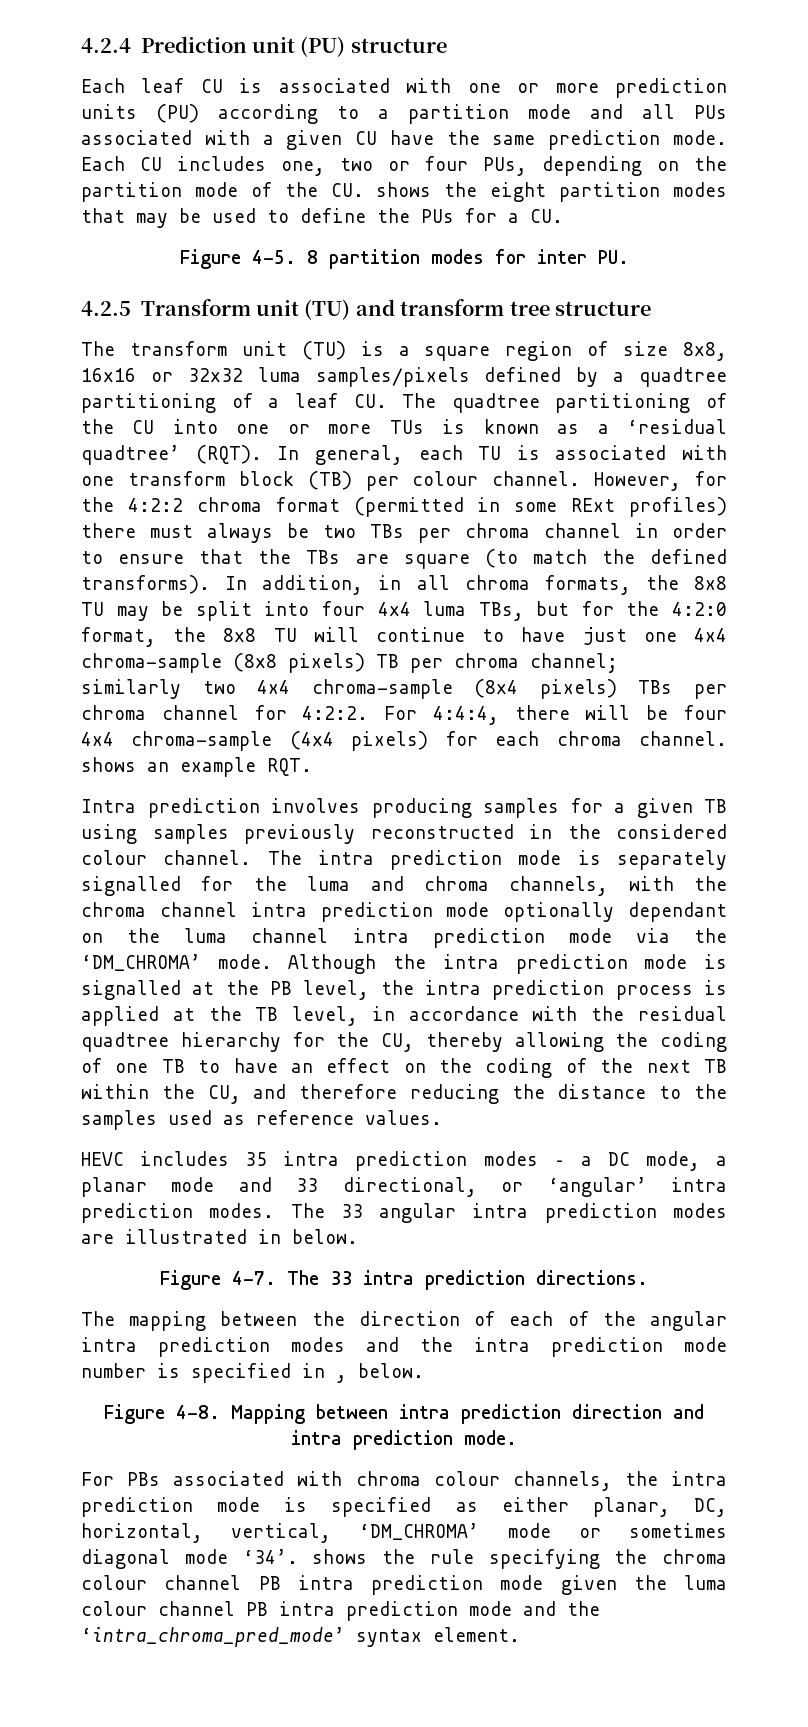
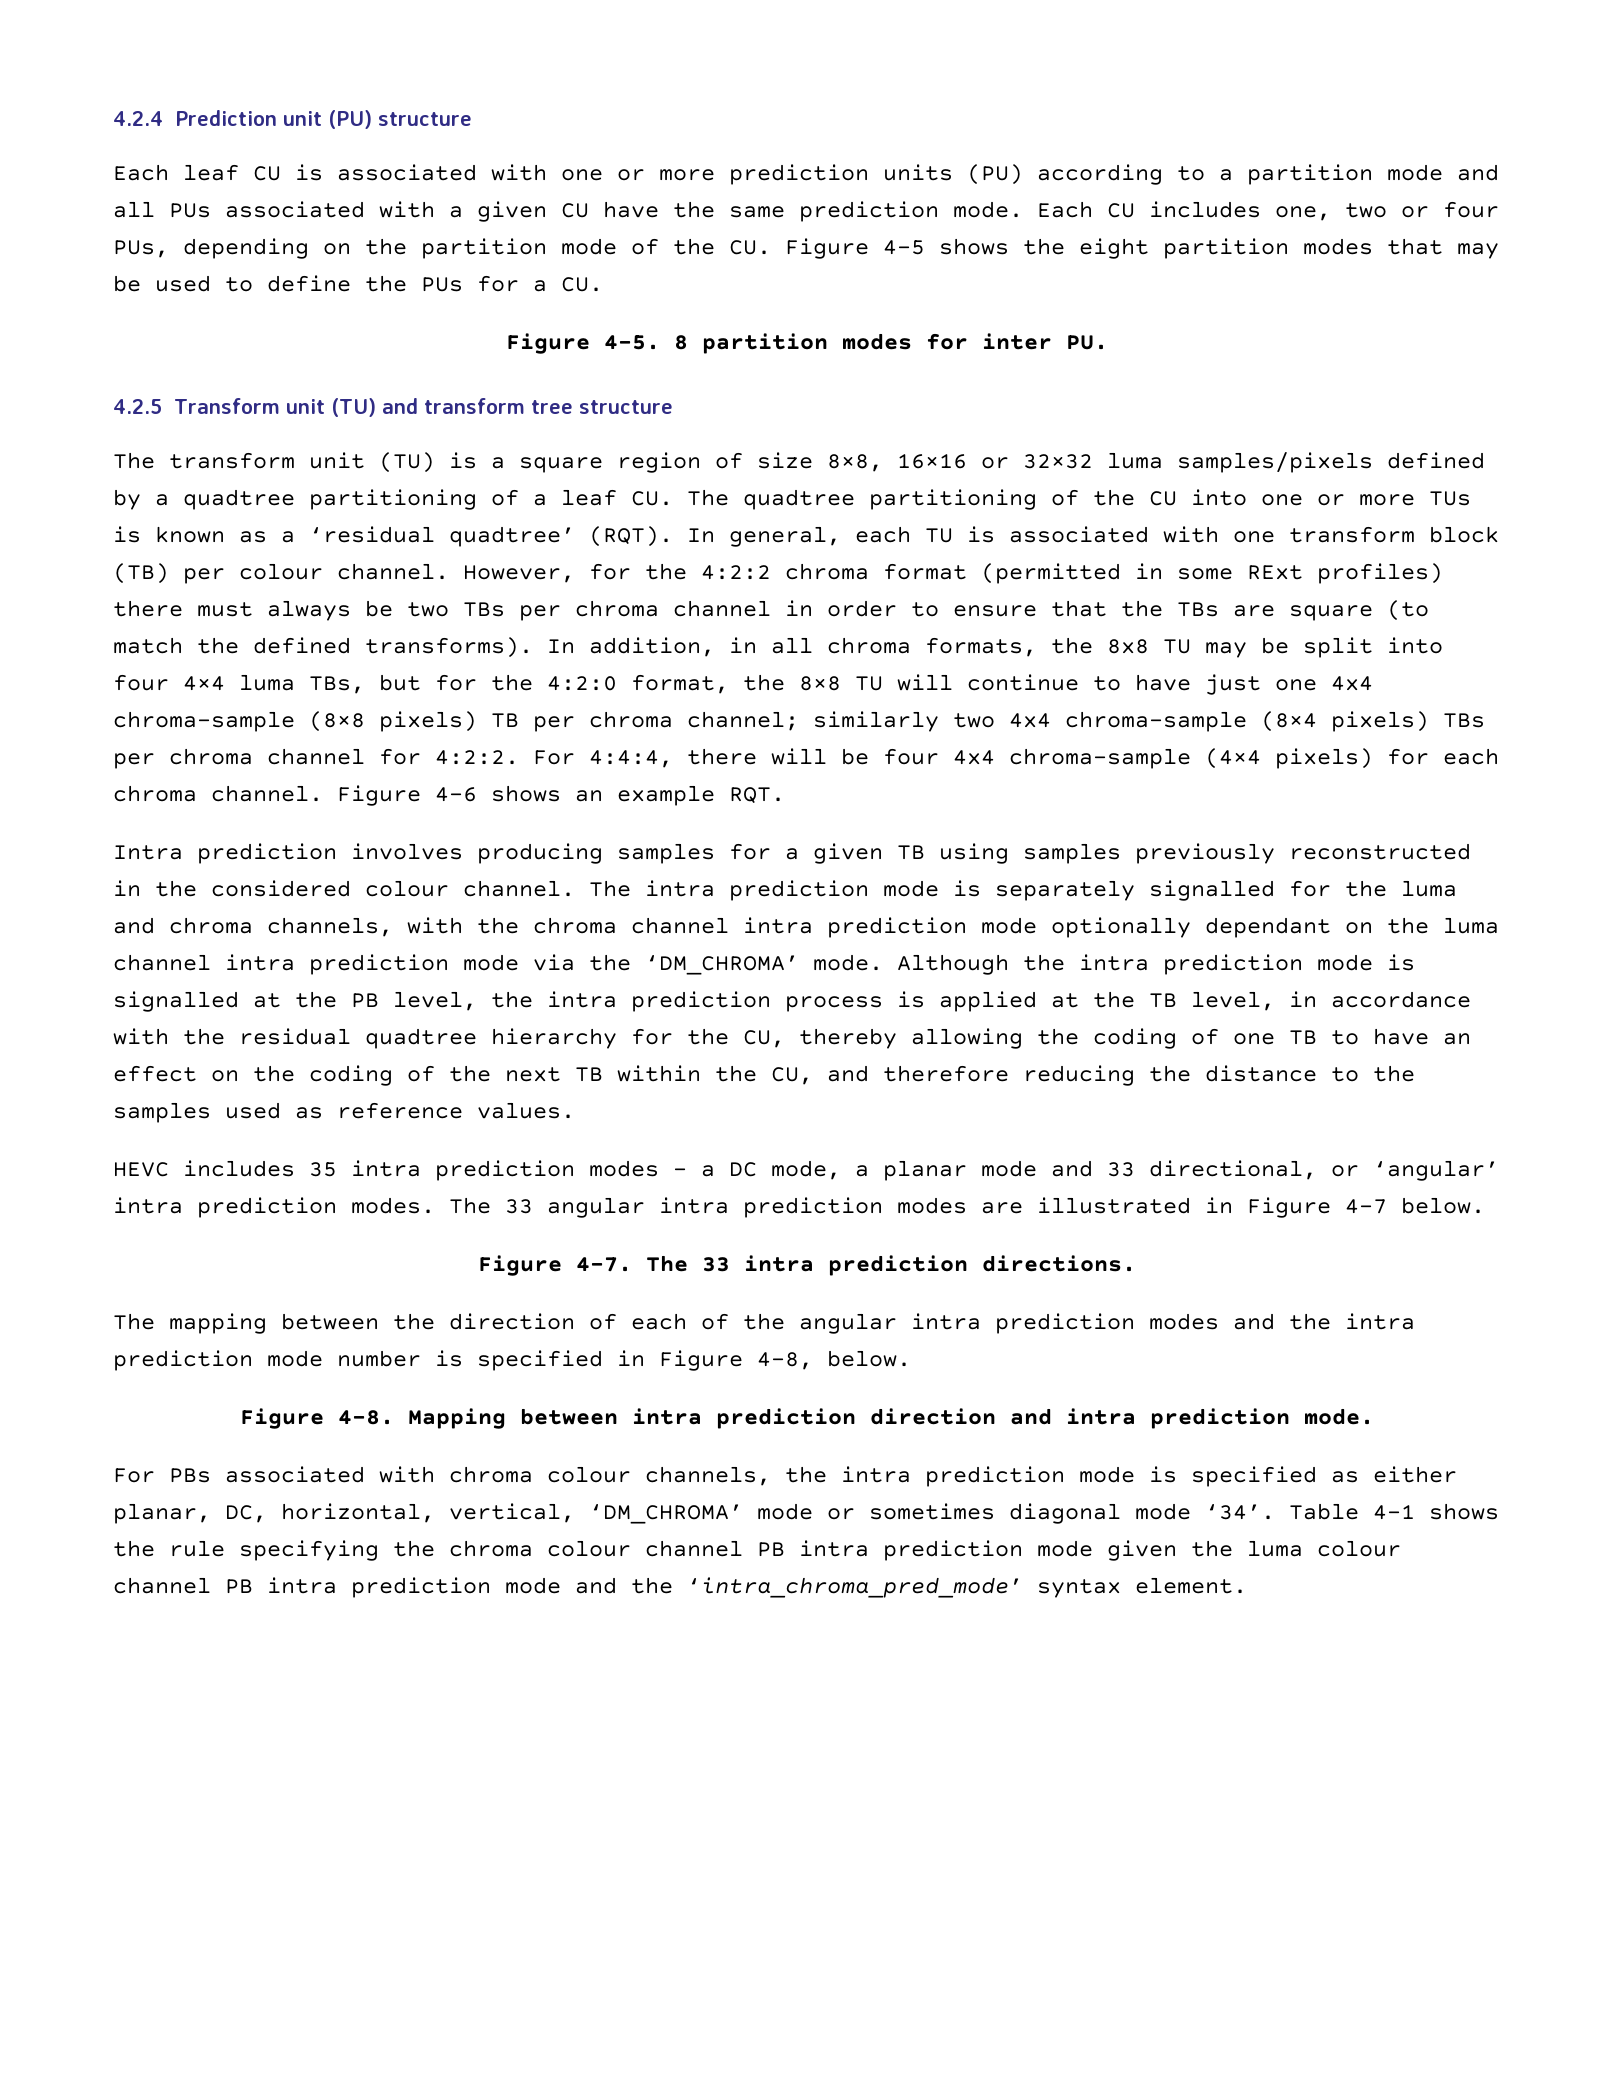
(364, 190) none -> [785,238,925,259] Figure 4-5
(728, 738) none -> [337,785,477,806] Figure 4-6
(281, 1236) none -> [1247,1197,1387,1218] Figure 4-7
[336,1375,347,1383] , -> [659,1350,813,1371] Figure 4-8,
(298, 1556) none -> [1289,1503,1415,1520] Table 4-1

